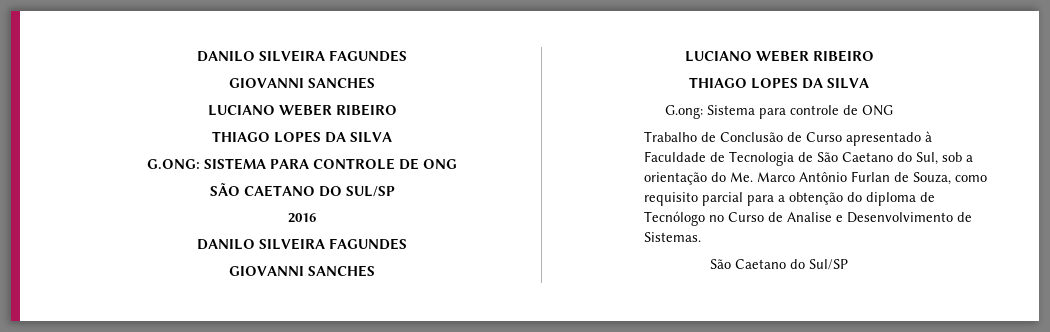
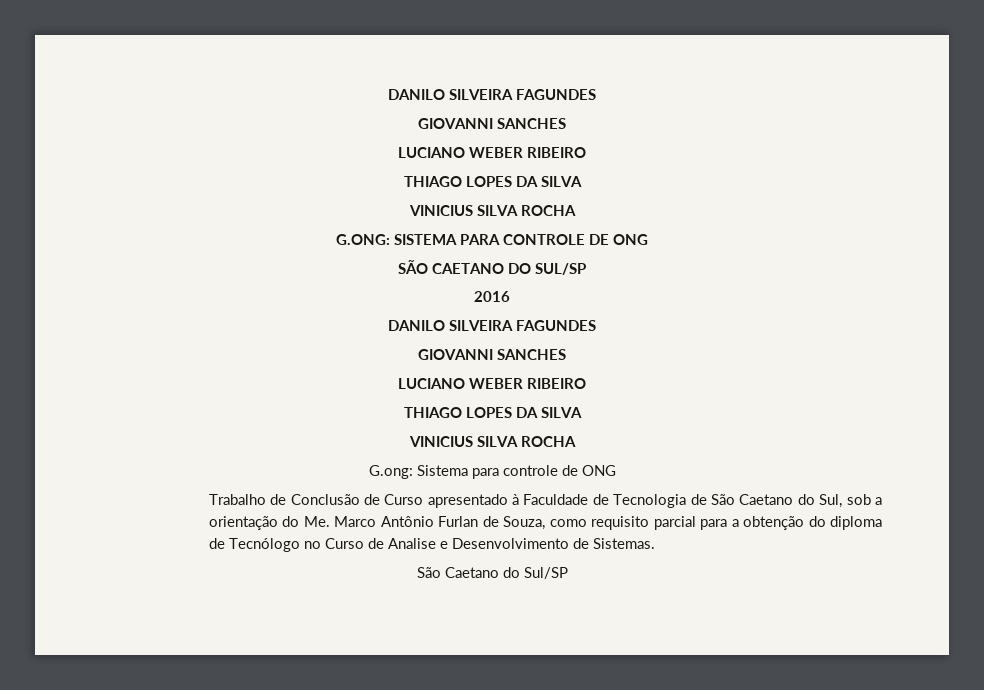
(392, 137) none -> [408,205,576,216] // VINICIUS SILVA ROCHA
(869, 83) none -> [408,436,576,447] // VINICIUS SILVA ROCHA

